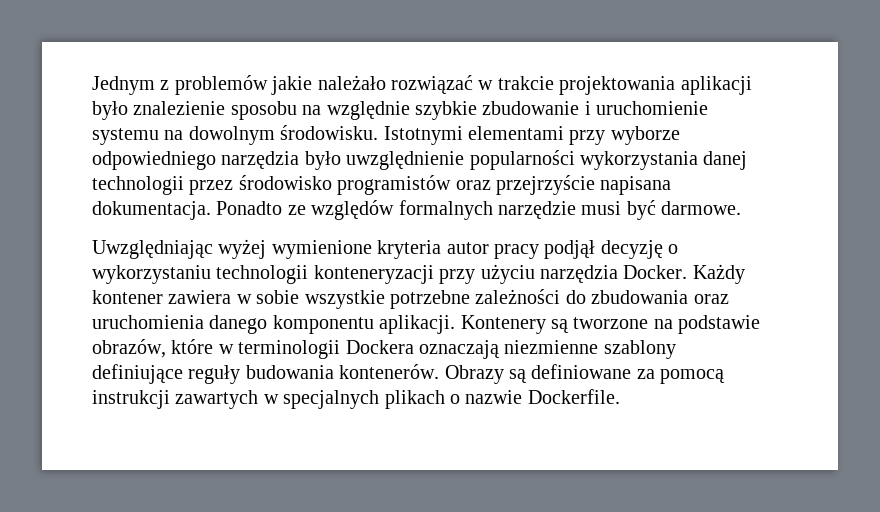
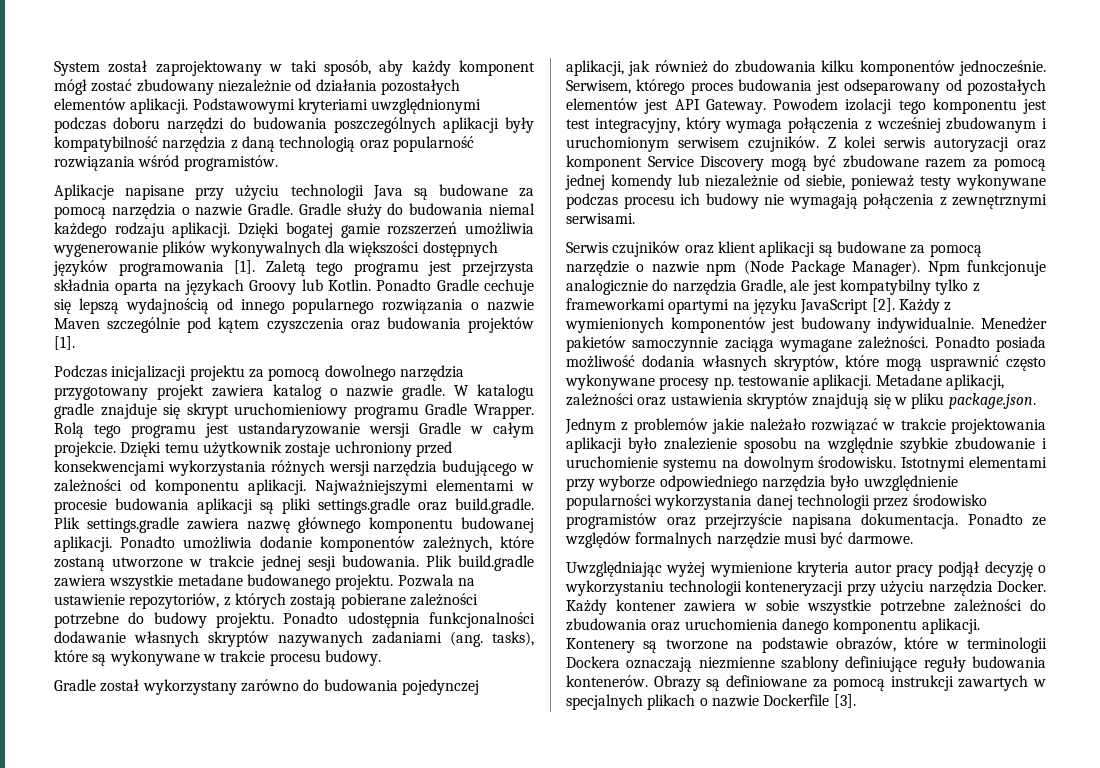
(92, 85) none -> [54,60,535,76] [54,79,460,95] [54,98,482,114] [54,117,534,133] [54,136,474,152] [54,155,278,171] [54,184,534,200] [54,203,535,219] [54,222,534,238] [53,241,498,257] [53,260,534,276] [54,279,534,295] [54,298,534,314] [54,317,534,333] [54,336,75,350] [54,365,464,381] [54,384,534,400] [54,403,534,419] [54,422,534,438] [54,441,452,457] [54,460,534,476] [54,479,534,495] [54,498,534,514] [54,517,534,533] [54,536,534,552] [54,555,534,571] [54,574,475,590] [54,593,478,609] [54,612,535,628] [54,631,534,647] [54,650,381,666] [54,679,479,695] [566,60,1046,76] [566,79,1046,95] [566,98,1047,114] [566,117,1047,133] [566,136,1046,152] [566,155,1046,171] [565,174,1046,190] [566,193,1047,209] [566,213,635,224] [566,241,982,257] [566,260,1046,276] [566,279,980,295] [566,298,952,314] [565,317,1047,333] [566,336,1046,352] [566,355,1046,371] [565,374,1004,390] [566,393,1036,409] System został zaprojektowany w taki sposób, aby każdy komponent mógł zostać zbudowany niezależnie od działania pozostałych elementów aplikacji. Podstawowymi kryteriami uwzględnionymi podczas doboru narzędzi do budowania poszczególnych aplikacji były kompatybilność narzędzia z daną technologią oraz popularność rozwiązania wśród programistów. // Aplikacje napisane przy użyciu technologii Java są budowane za pomocą narzędzia o nazwie Gradle. Gradle służy do budowania niemal każdego rodzaju aplikacji. Dzięki bogatej gamie rozszerzeń umożliwia wygenerowanie plików wykonywalnych dla większości dostępnych języków programowania [1]. Zaletą tego programu jest przejrzysta składnia oparta na językach Groovy lub Kotlin. Ponadto Gradle cechuje się lepszą wydajnością od innego popularnego rozwiązania o nazwie Maven szczególnie pod kątem czyszczenia oraz budowania projektów [1]. // Podczas inicjalizacji projektu za pomocą dowolnego narzędzia przygotowany projekt zawiera katalog o nazwie gradle. W katalogu gradle znajduje się skrypt uruchomieniowy programu Gradle Wrapper. Rolą tego programu jest ustandaryzowanie wersji Gradle w całym projekcie. Dzięki temu użytkownik zostaje uchroniony przed konsekwencjami wykorzystania różnych wersji narzędzia budującego w zależności od komponentu aplikacji. Najważniejszymi elementami w procesie budowania aplikacji są pliki settings.gradle oraz build.gradle. Plik settings.gradle zawiera nazwę głównego komponentu budowanej aplikacji. Ponadto umożliwia dodanie komponentów zależnych, które zostaną utworzone w trakcie jednej sesji budowania. Plik build.gradle zawiera wszystkie metadane budowanego projektu. Pozwala na ustawienie repozytoriów, z których zostają pobierane zależności potrzebne do budowy projektu. Ponadto udostępnia funkcjonalności dodawanie własnych skryptów nazywanych zadaniami (ang. tasks), które są wykonywane w trakcie procesu budowy. // Gradle został wykorzystany zarówno do budowania pojedynczej aplikacji, jak również do zbudowania kilku komponentów jednocześnie. Serwisem, którego proces budowania jest odseparowany od pozostałych elementów jest API Gateway. Powodem izolacji tego komponentu jest test integracyjny, który wymaga połączenia z wcześniej zbudowanym i uruchomionym serwisem czujników. Z kolei serwis autoryzacji oraz komponent Service Discovery mogą być zbudowane razem za pomocą jednej komendy lub niezależnie od siebie, ponieważ testy wykonywane podczas procesu ich budowy nie wymagają połączenia z zewnętrznymi serwisami. // Serwis czujników oraz klient aplikacji są budowane za pomocą narzędzie o nazwie npm (Node Package Manager). Npm funkcjonuje analogicznie do narzędzia Gradle, ale jest kompatybilny tylko z frameworkami opartymi na języku JavaScript [2]. Każdy z wymienionych komponentów jest budowany indywidualnie. Menedżer pakietów samoczynnie zaciąga wymagane zależności. Ponadto posiada możliwość dodania własnych skryptów, które mogą usprawnić często wykonywane procesy np. testowanie aplikacji. Metadane aplikacji, zależności oraz ustawienia skryptów znajdują się w pliku package.json. //
[527,389,620,404] Dockerfile. -> [763,694,856,708] Dockerfile [3].

